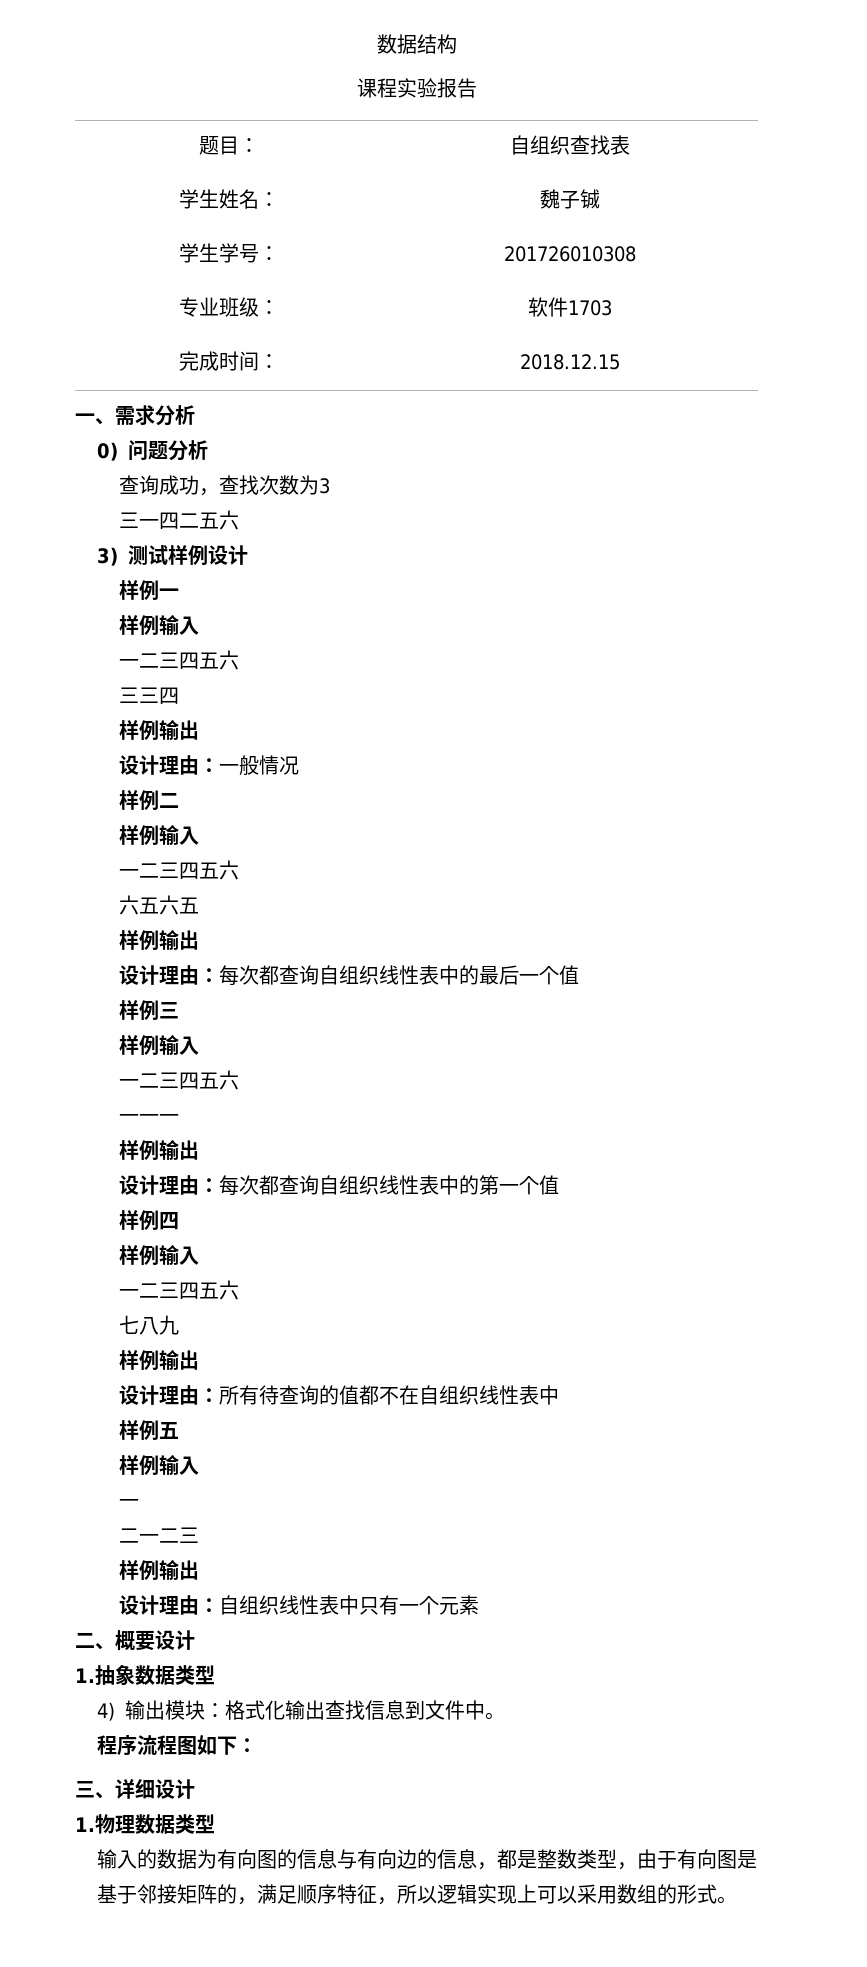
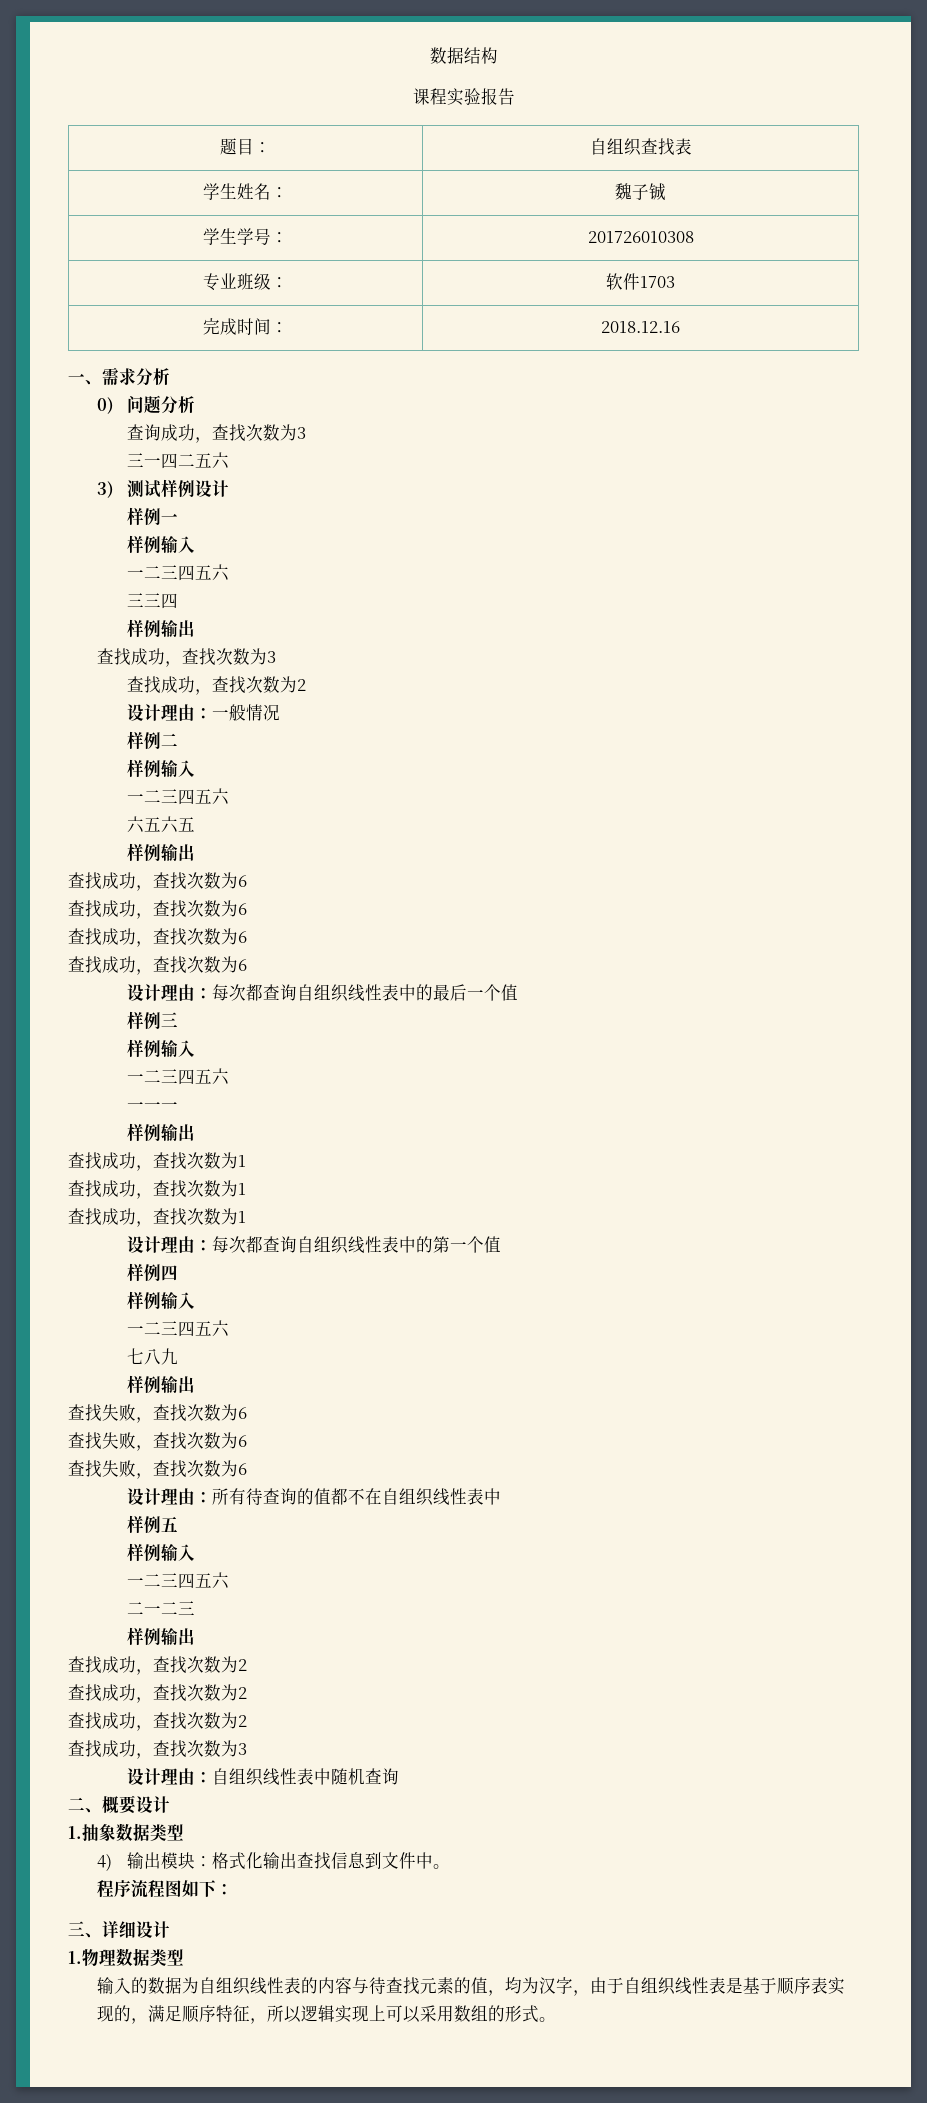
[519,354,620,370] 2018.12.15 -> [601,321,680,333] 2018.12.16
(200, 730) none -> [97,648,277,667] [126,676,306,695] // 查找成功，查找次数为3 // 查找成功，查找次数为2
(200, 940) none -> [68,872,247,891] [68,900,247,919] [68,928,247,947] [68,956,247,975] // 查找成功，查找次数为6 // 查找成功，查找次数为6 // 查找成功，查找次数为6 // 查找成功，查找次数为6
(200, 1150) none -> [68,1152,246,1171] [68,1180,246,1199] [68,1208,246,1227] // 查找成功，查找次数为1 // 查找成功，查找次数为1 // 查找成功，查找次数为1
(200, 1360) none -> [68,1404,247,1423] [68,1432,247,1451] [68,1460,247,1479] // 查找失败，查找次数为6 // 查找失败，查找次数为6 // 查找失败，查找次数为6
(140, 1503) none -> [143,1572,229,1589] 二三四五六
(200, 1570) none -> [68,1656,247,1675] [68,1684,247,1703] [68,1712,247,1731] [68,1740,247,1759] // 查找成功，查找次数为2 // 查找成功，查找次数为2 // 查找成功，查找次数为2 // 查找成功，查找次数为3
[359,1595,480,1615] 只有一个元素 -> [330,1768,399,1785] 随机查询
[217,1849,758,1870] [97,1884,218,1904] 有向图的信息与有向边的信息，都是整数类型，由于有向图是基于邻接矩阵 -> [199,1977,846,1996] [97,2005,115,2022] 自组织线性表的内容与待查找元素的值，均为汉字，由于自组织线性表是基于顺序表实现

